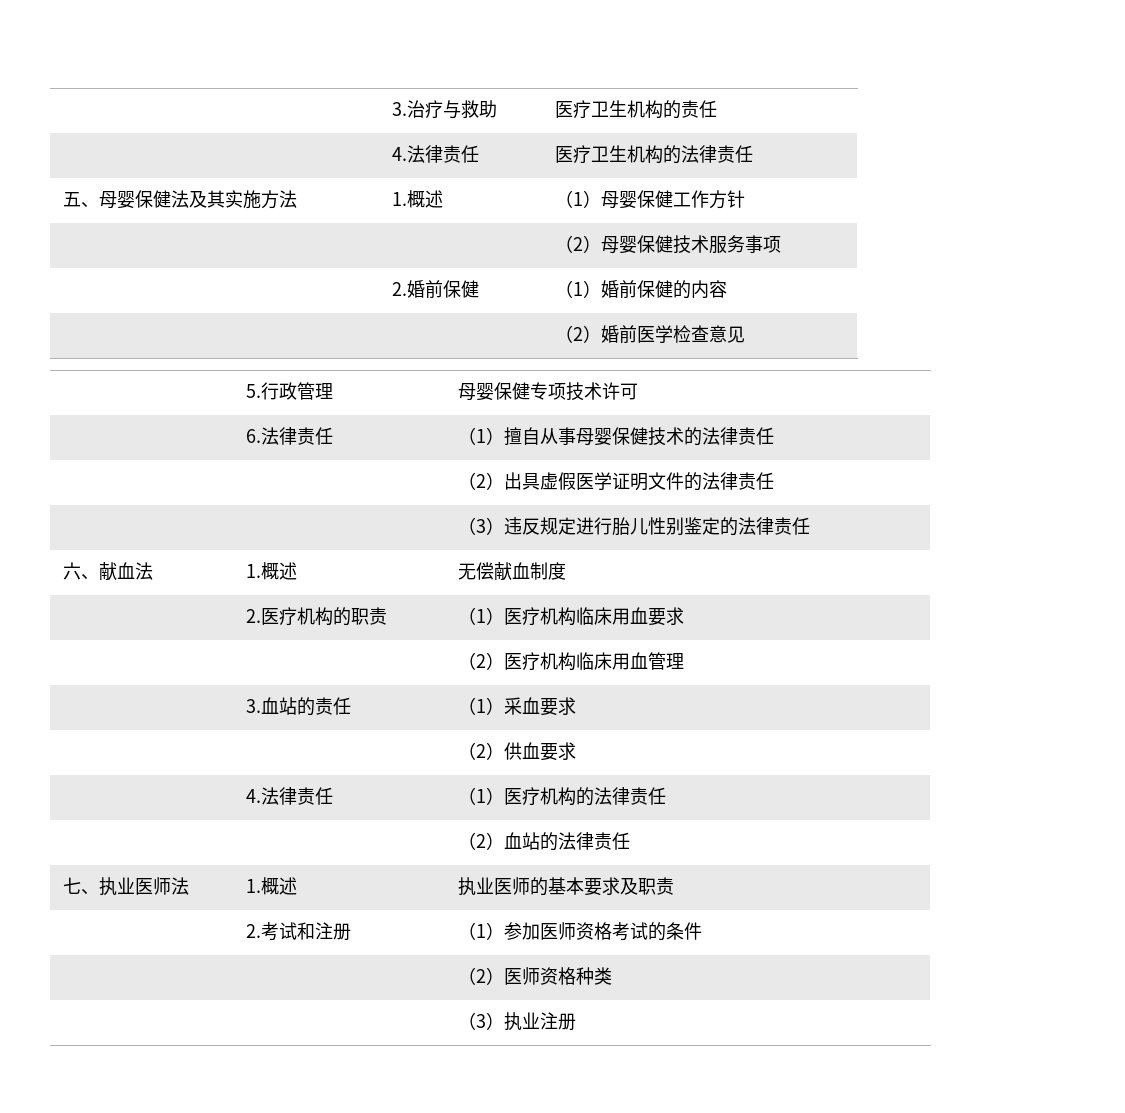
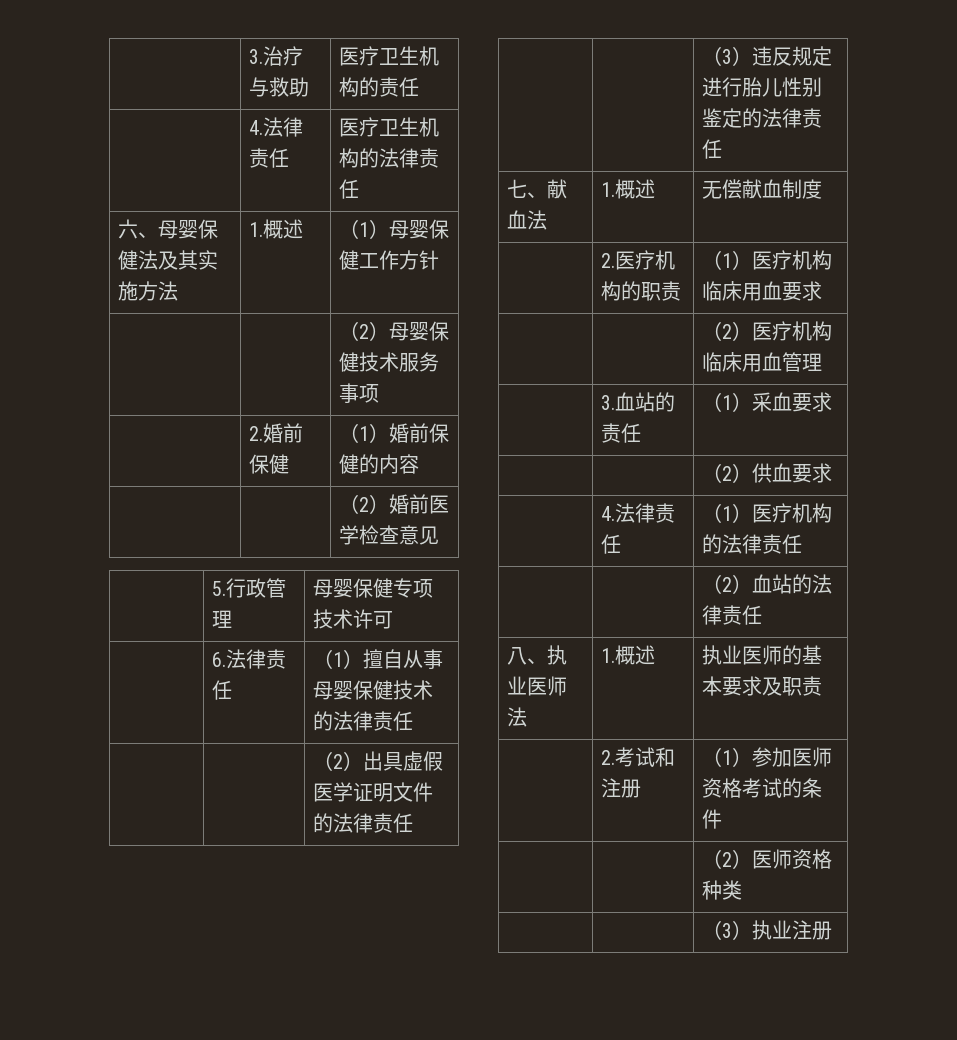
[62,192,81,207] 五 -> [118,219,139,239] 六
[62,562,81,580] 六 -> [507,179,528,198] 七
[62,877,81,894] 七 -> [507,647,528,665] 八

